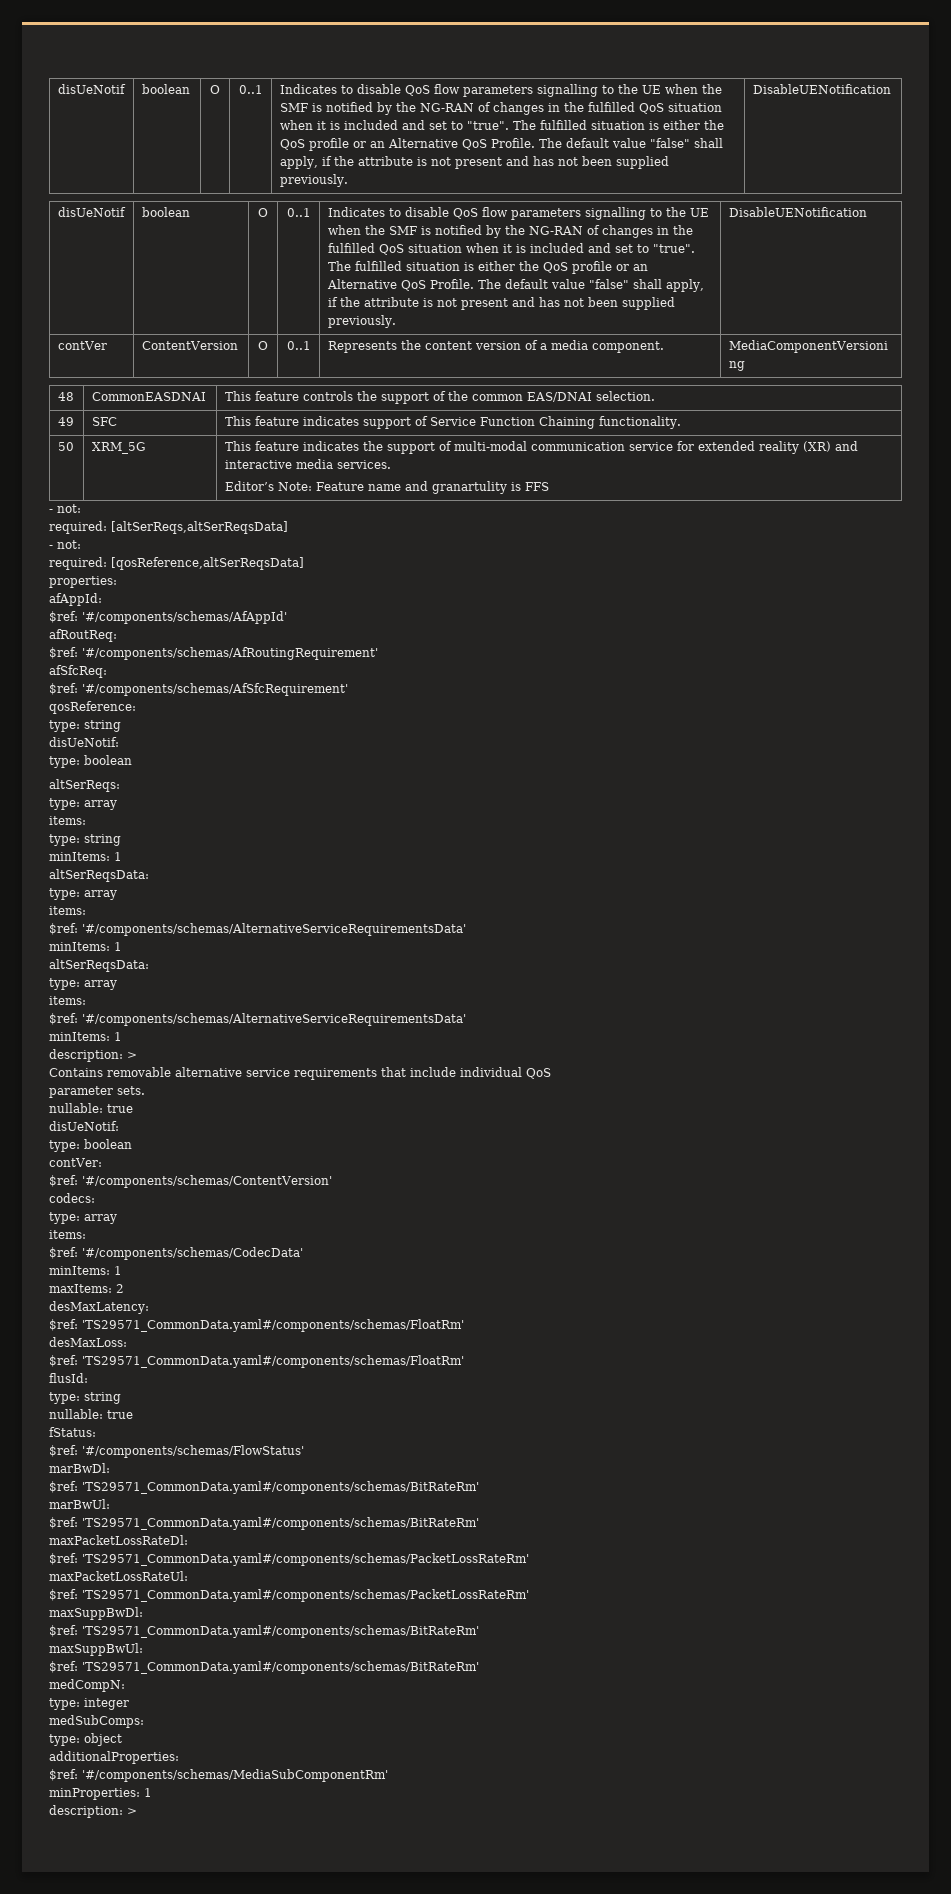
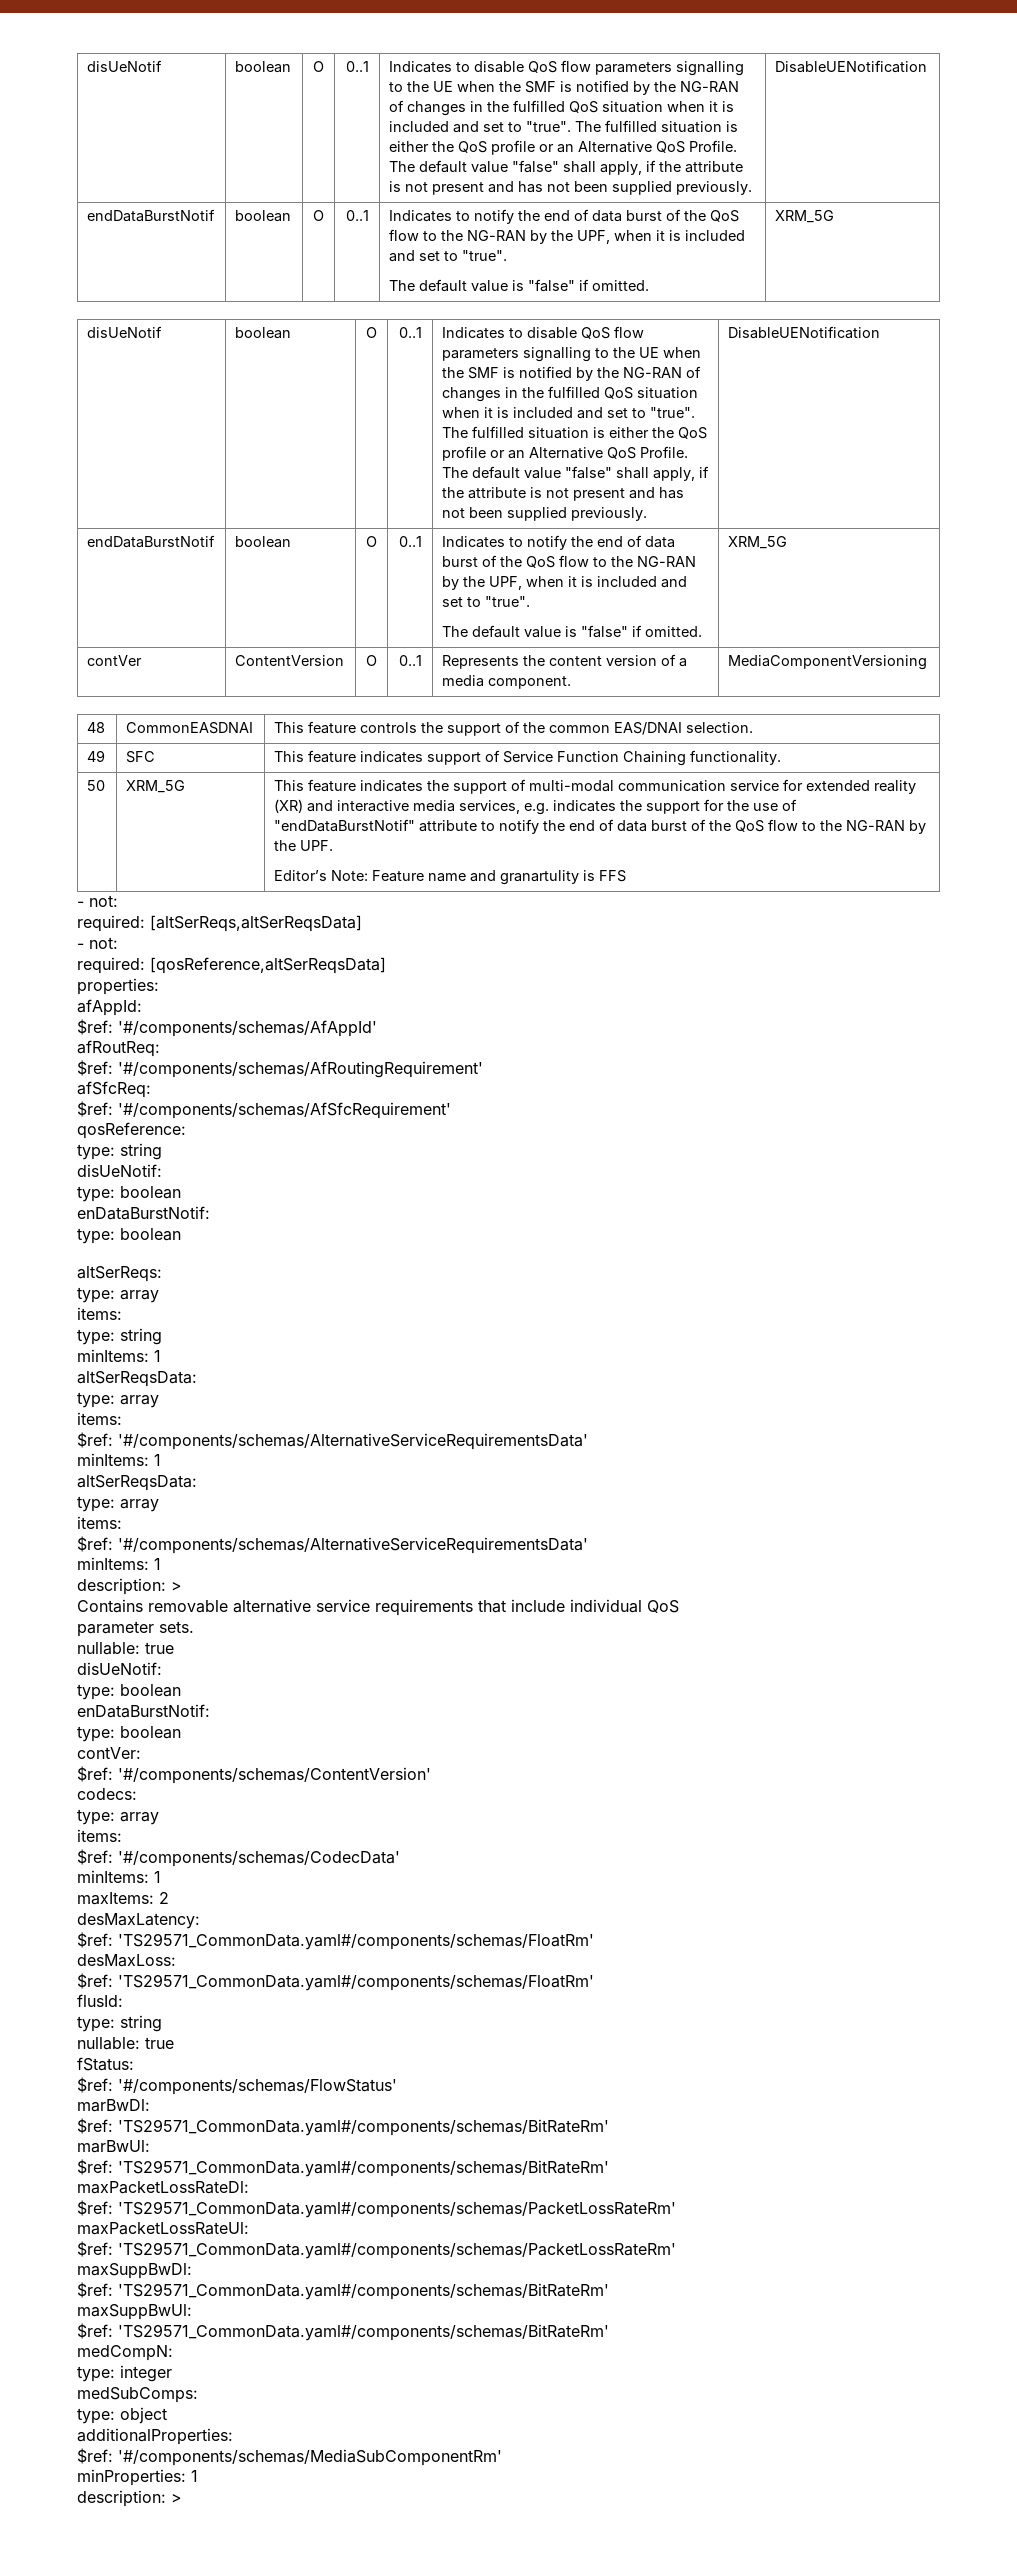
(891, 89) none -> [87,209,216,222] [235,210,292,222] [313,210,324,221] [345,210,369,221] [389,209,740,224] [389,229,746,244] [389,250,508,262] [389,279,650,292] [775,210,835,223] // endDataBurstNotif | boolean | O | 0..1 | Indicates to notify the end of data burst of the QoS flow to the NG-RAN by the UPF, when it is included and set to "true". // The default value is "false" if omitted. | XRM_5G
(867, 212) none -> [87,535,216,548] [235,536,292,548] [366,536,377,547] [398,536,422,547] [442,535,676,550] [442,555,697,568] [442,576,688,590] [442,596,531,607] [442,625,703,638] [728,536,788,549] // endDataBurstNotif | boolean | O | 0..1 | Indicates to notify the end of data burst of the QoS flow to the NG-RAN by the UPF, when it is included and set to "true". // The default value is "false" if omitted. | XRM_5G
[336,460,391,469] services. -> [459,799,798,815] [274,819,927,834] [274,840,334,851] services, e.g. indicates the support for the use of "endDataBurstNotif" attribute to notify the end of data burst of the QoS flow to the NG-RAN by the UPF.
(132, 760) none -> [77,1206,210,1220] [77,1228,181,1244] // enDataBurstNotif: // type: boolean
(132, 1144) none -> [77,1704,210,1718] [77,1726,181,1742] // enDataBurstNotif: // type: boolean

